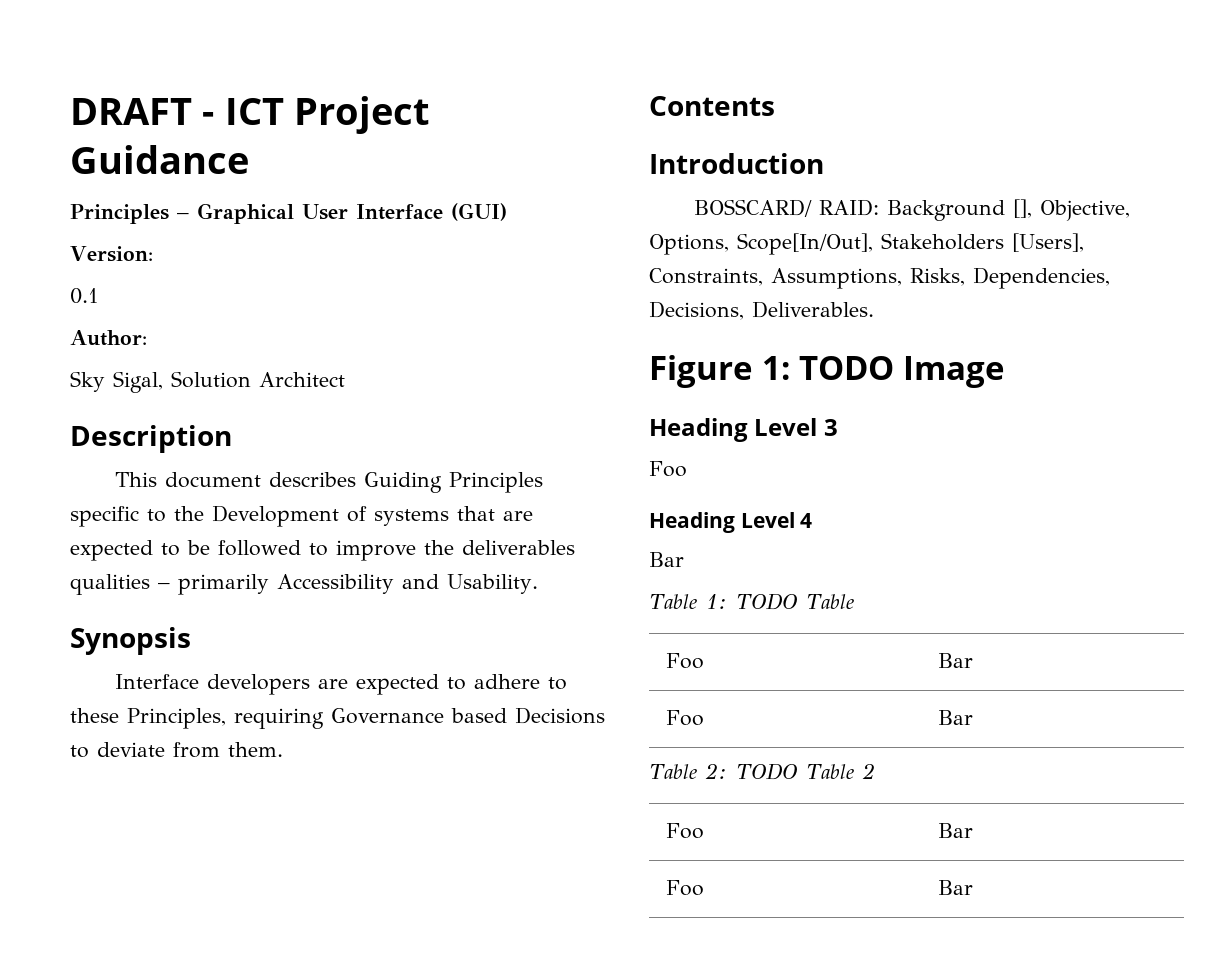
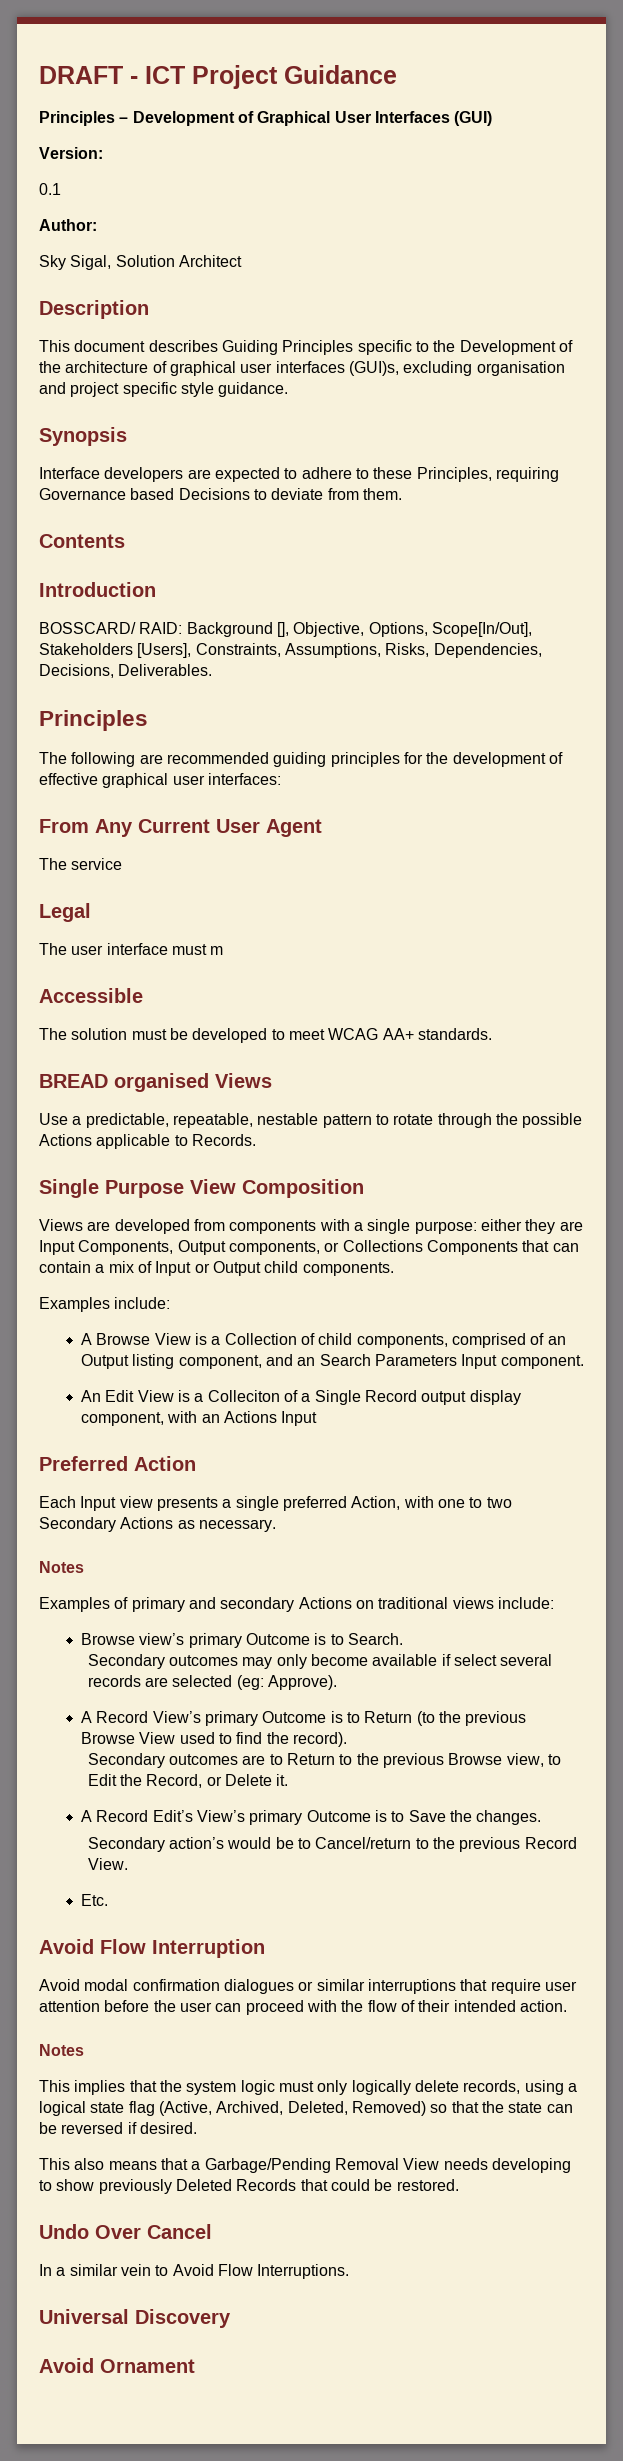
(189, 216) none -> [132,111,254,126] Development of
[356,204,443,220] Interface -> [374,111,450,123] Interfaces
[374,506,533,526] [70,540,575,561] [70,574,538,595] systems that are expected to be followed to improve the deliverables qualities – primarily Accessibility and Usability. -> [39,361,565,376] [39,382,289,397] the architecture of graphical user interfaces (GUI)s, excluding organisation and project specific style guidance.
[649,355,1005,388] [649,418,838,442] [649,461,687,477] [649,512,813,533] [649,552,684,567] [649,593,854,610] [666,653,705,669] [938,653,974,668] [666,710,705,726] [938,710,974,725] [649,763,875,780] [666,823,705,839] [938,823,974,838] [666,880,705,896] [938,880,974,895] Figure 1: TODO Image // Heading Level 3 // Foo // Heading Level 4 // Bar // Table 1: TODO Table // Foo | Bar // Foo | Bar // Table 2: TODO Table 2 // Foo | Bar // Foo | Bar -> [39,710,148,731] [39,752,563,767] [39,773,281,788] [39,819,322,837] [39,858,123,870] [39,903,91,922] [39,943,224,955] [39,988,143,1003] [39,1028,492,1043] [39,1073,272,1092] [39,1113,583,1128] [39,1134,256,1149] [39,1179,364,1198] [39,1219,583,1234] [39,1240,579,1255] [39,1261,394,1276] [39,1297,171,1312] [80,1333,566,1348] [80,1354,584,1369] [80,1390,521,1405] [80,1411,318,1426] [39,1456,196,1471] [39,1496,512,1511] [39,1517,276,1532] [39,1561,84,1573] [39,1597,554,1612] [80,1633,403,1648] [87,1654,553,1669] [87,1675,338,1690] [80,1711,527,1726] [80,1732,347,1747] [87,1753,561,1768] [87,1774,289,1788] [80,1810,542,1825] [87,1837,577,1852] [87,1858,128,1870] [80,1894,108,1906] [39,1939,265,1958] [39,1979,577,1994] [39,2000,567,2015] [39,2044,84,2056] [39,2080,577,2095] [39,2101,573,2116] [39,2122,197,2134] [39,2158,571,2173] [39,2179,459,2194] [39,2224,212,2239] [39,2264,350,2279] [39,2309,231,2328] [39,2358,195,2373] Principles // The following are recommended guiding principles for the development of effective graphical user interfaces: // From Any Current User Agent // The service // Legal // The user interface must m // Accessible // The solution must be developed to meet WCAG AA+ standards. // BREAD organised Views // Use a predictable, repeatable, nestable pattern to rotate through the possible Actions applicable to Records. // Single Purpose View Composition // Views are developed from components with a single purpose: either they are Input Components, Output components, or Collections Components that can contain a mix of Input or Output child components. // Examples include: // A Browse View is a Collection of child components, comprised of an Output listing component, and an Search Parameters Input component. // An Edit View is a Colleciton of a Single Record output display component, with an Actions Input // Preferred Action // Each Input view presents a single preferred Action, with one to two Secondary Actions as necessary. // Notes // Examples of primary and secondary Actions on traditional views include: // Browse view’s primary Outcome is to Search. // Secondary outcomes may only become available if select several records are selected (eg: Approve). // A Record View’s primary Outcome is to Return (to the previous Browse View used to find the record). // Secondary outcomes are to Return to the previous Browse view, to Edit the Record, or Delete it. // A Record Edit’s View’s primary Outcome is to Save the changes. // Secondary action’s would be to Cancel/return to the previous Record View. // Etc. // Avoid Flow Interruption // Avoid modal confirmation dialogues or similar interruptions that require user attention before the user can proceed with the flow of their intended action. // Notes // This implies that the system logic must only logically delete records, using a logical state flag (Active, Archived, Deleted, Removed) so that the state can be reversed if desired. // This also means that a Garbage/Pending Removal View needs developing to show previously Deleted Records that could be restored. // Undo Over Cancel // In a similar vein to Avoid Flow Interruptions. // Universal Discovery // Avoid Ornament

